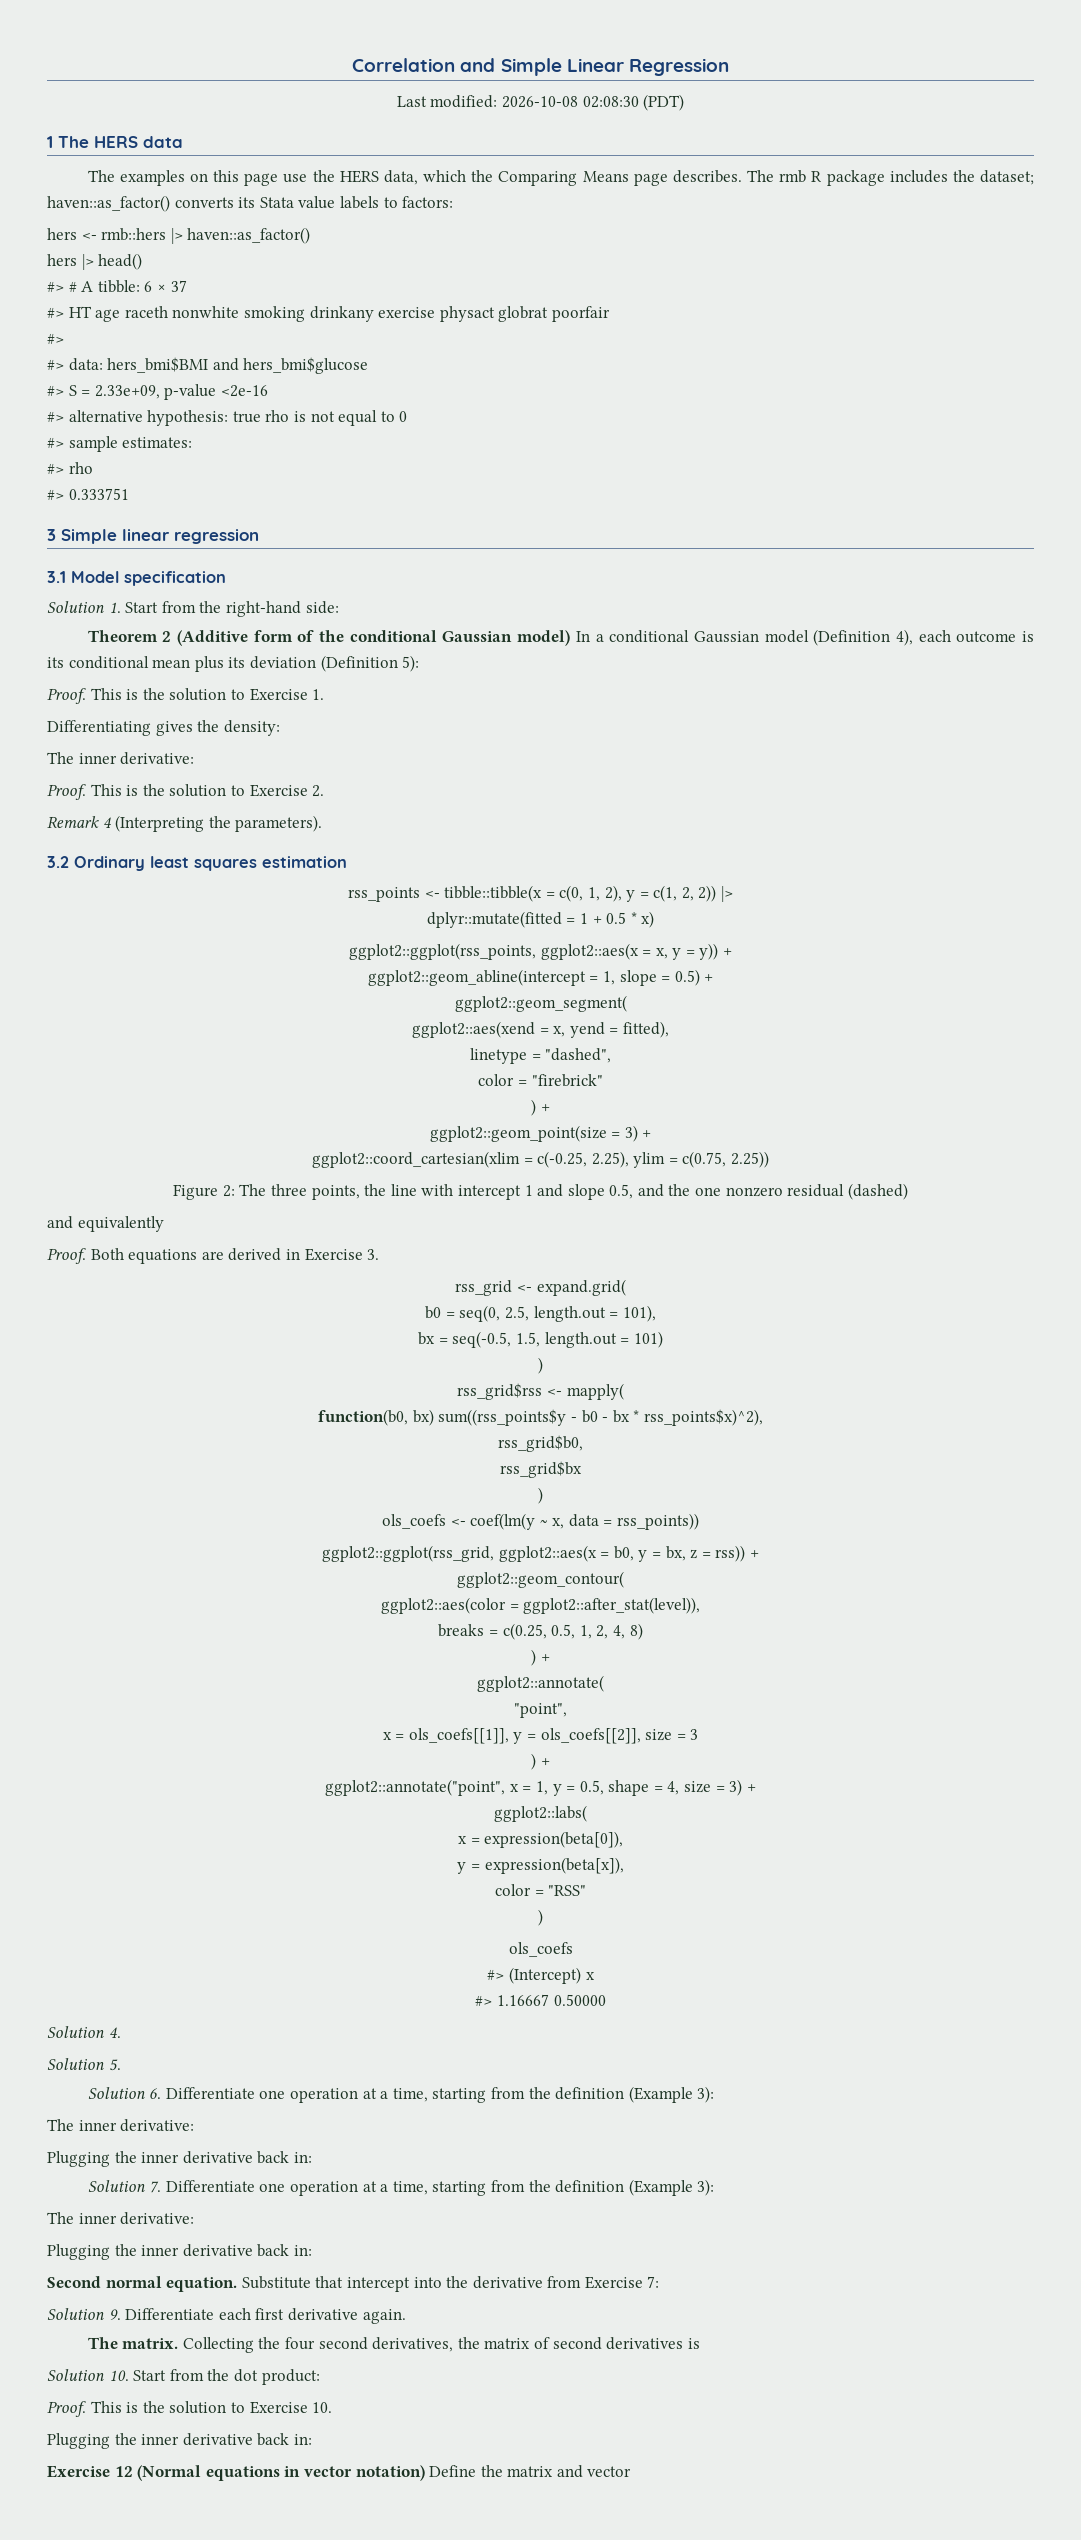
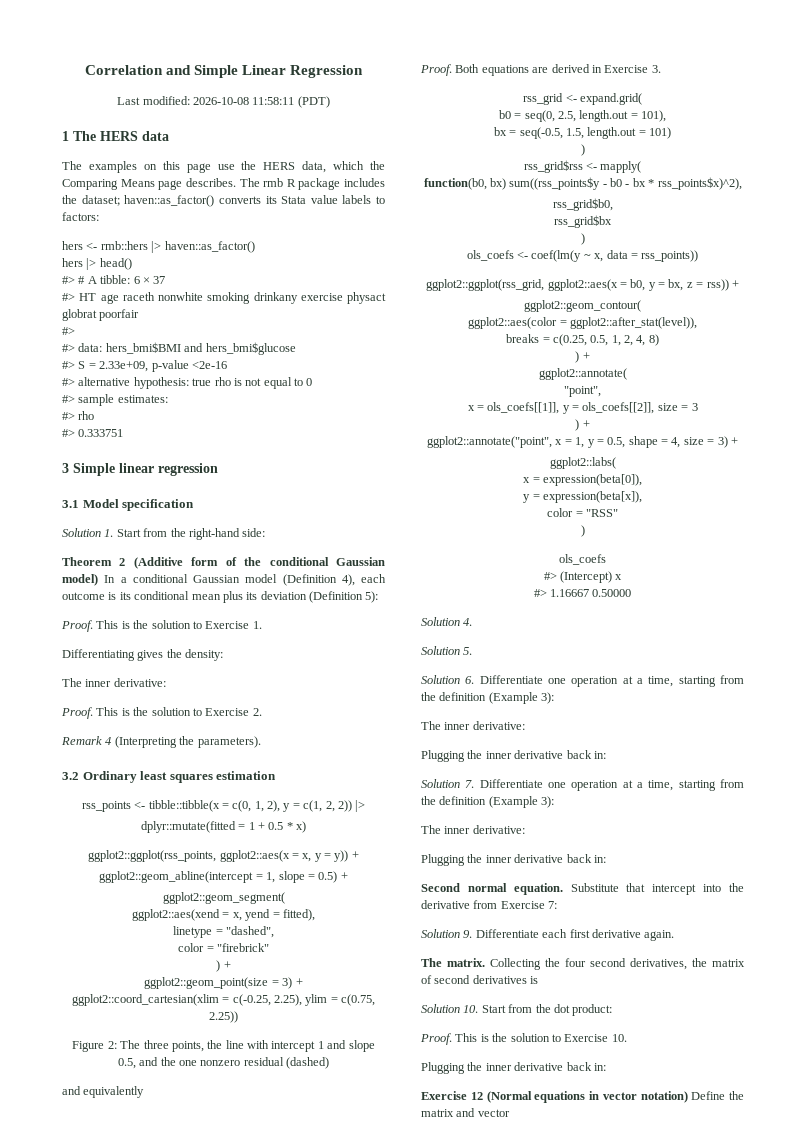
[582,96,639,108] 02:08:30 -> [252,97,295,105] 11:58:11

